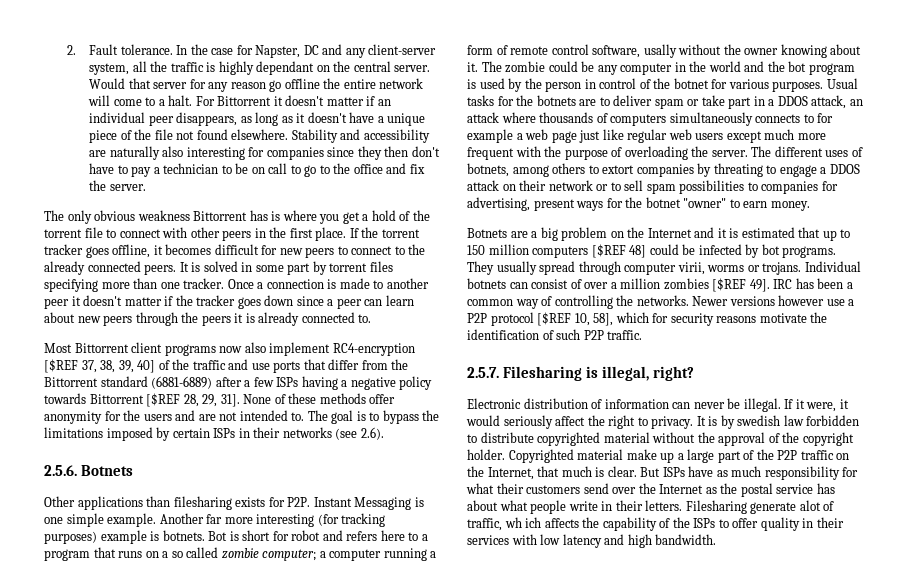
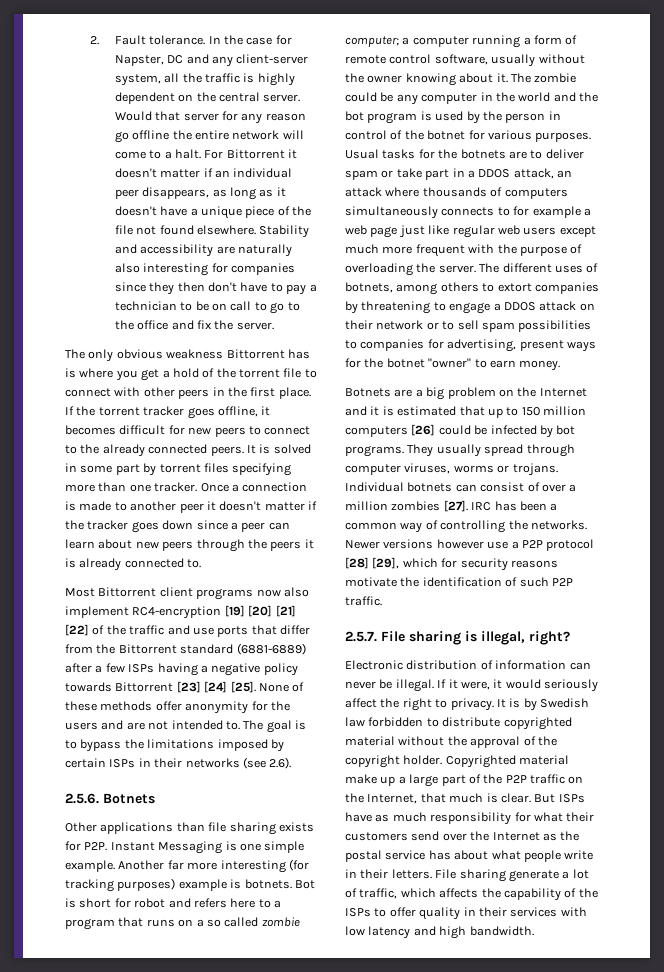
[256,61,315,75] dependant -> [114,92,175,104] dependent
[44,359,156,373] [$REF 37, 38, 39, 40] -> [224,605,296,617] [65,624,89,636] [19] [20] [21] [22]
[146,393,240,407] [$REF 28, 29, 31]. -> [176,681,256,693] [23] [24] [25].
[173,496,232,510] filesharing -> [208,822,276,835] file sharing
[643,44,677,58] usally -> [491,54,536,67] usually
[713,163,763,177] threating -> [361,301,431,314] threatening
[591,244,647,258] [$REF 48] -> [411,424,436,436] [26]
[677,262,705,275] virii, -> [404,463,451,474] viruses,
[712,278,770,292] [$REF 49]. -> [443,500,468,512] [27].
[537,312,614,326] [$REF 10, 58], -> [345,557,400,569] [28] [29],
[502,366,582,381] Filesharing -> [381,631,461,645] File sharing
[737,415,781,426] swedish -> [540,698,589,708] Swedish
[685,500,835,514] [467,517,542,531] Filesharing generate alot of traffic, wh ich -> [435,869,589,882] [345,888,436,899] File sharing generate a lot of traffic, which

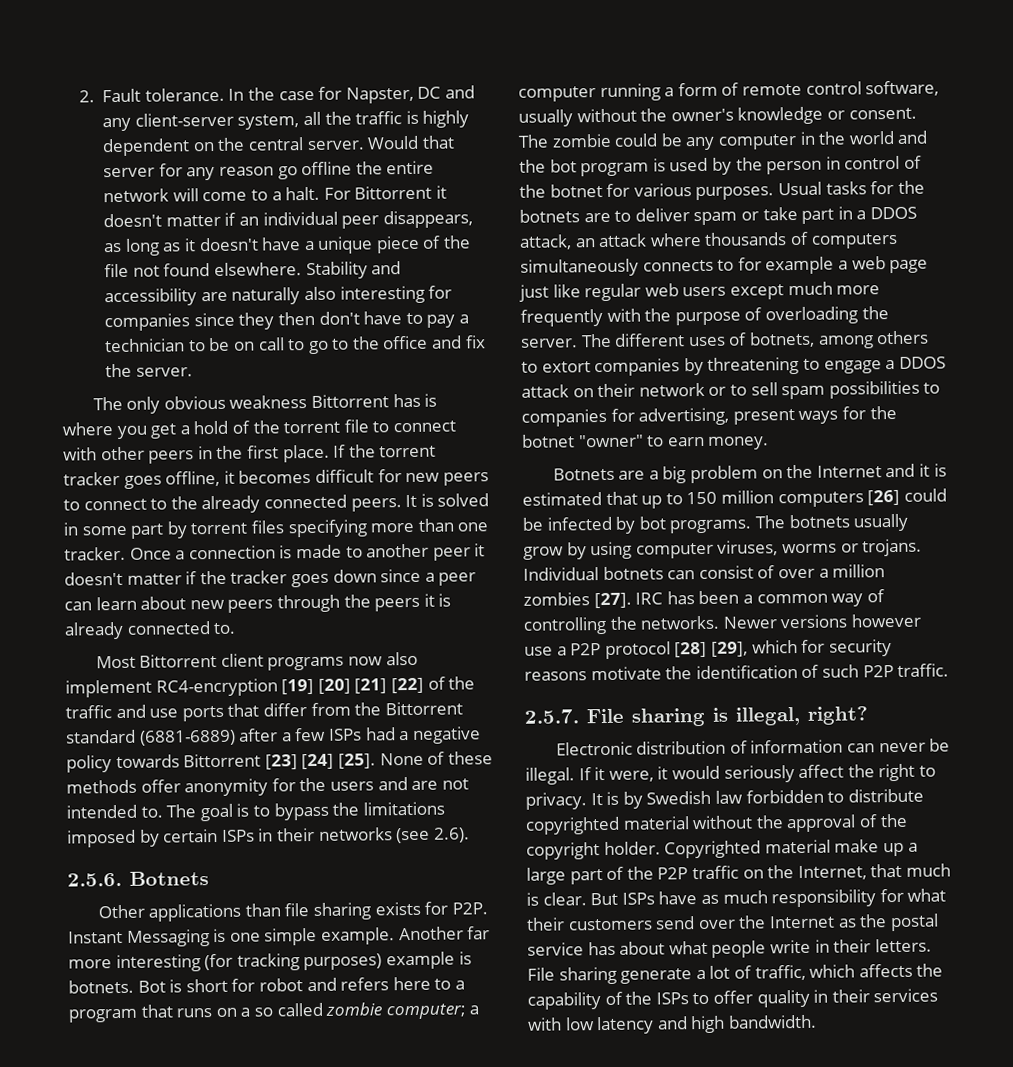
[157,663,198,676] having -> [364,727,396,741] had
[367,73,508,86] owner knowing about it. -> [670,106,917,125] owner's knowledge or consent.
[415,244,465,257] frequent -> [520,308,603,327] frequently
[407,444,575,457] They usually spread through -> [754,513,909,532] [523,541,633,560] The botnets usually grow by using

